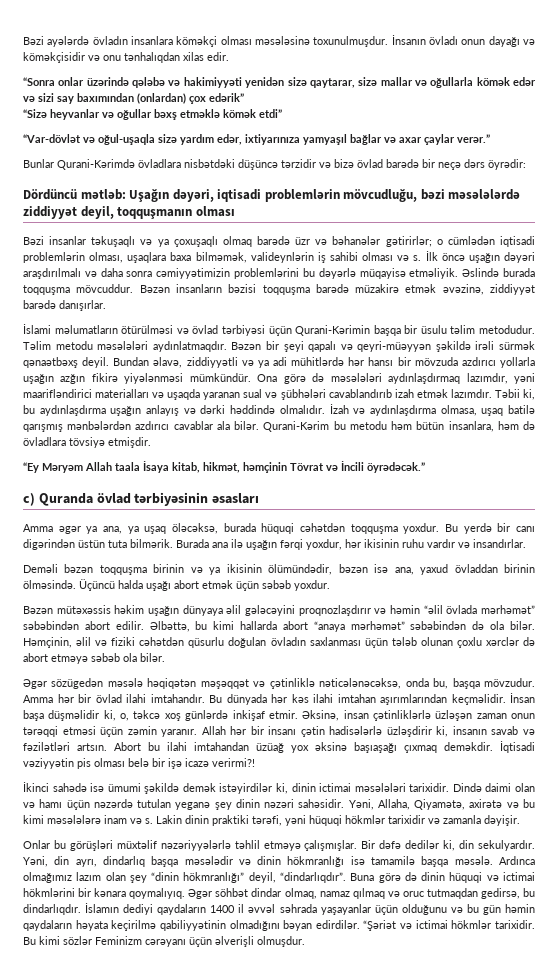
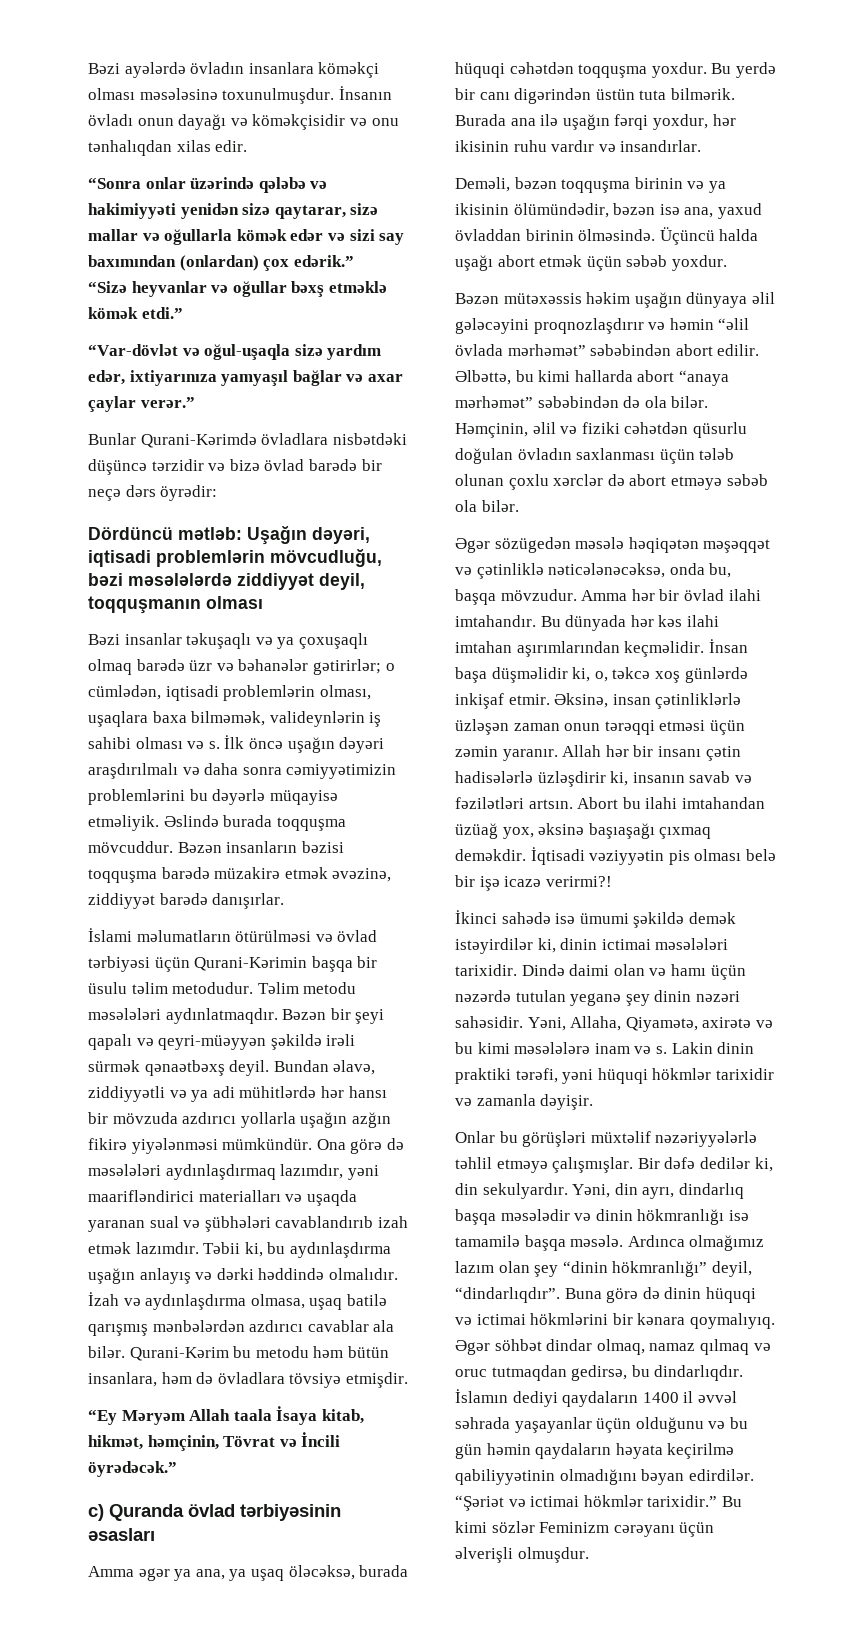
[209,93,244,102] edərik” -> [293,255,354,267] edərik.”
[259,109,282,118] etdi” -> [141,307,183,319] etdi.”
[447,236,495,245] cümlədən -> [88,685,161,700] cümlədən,
[243,462,287,473] həmçinin -> [147,1435,219,1451] həmçinin,
[23,564,58,573] Deməli -> [455,177,510,192] Deməli,
[291,745,309,753] yox -> [502,827,534,839] yox,
[494,920,535,929] tarixidir. -> [647,1495,718,1507] tarixidir.”

